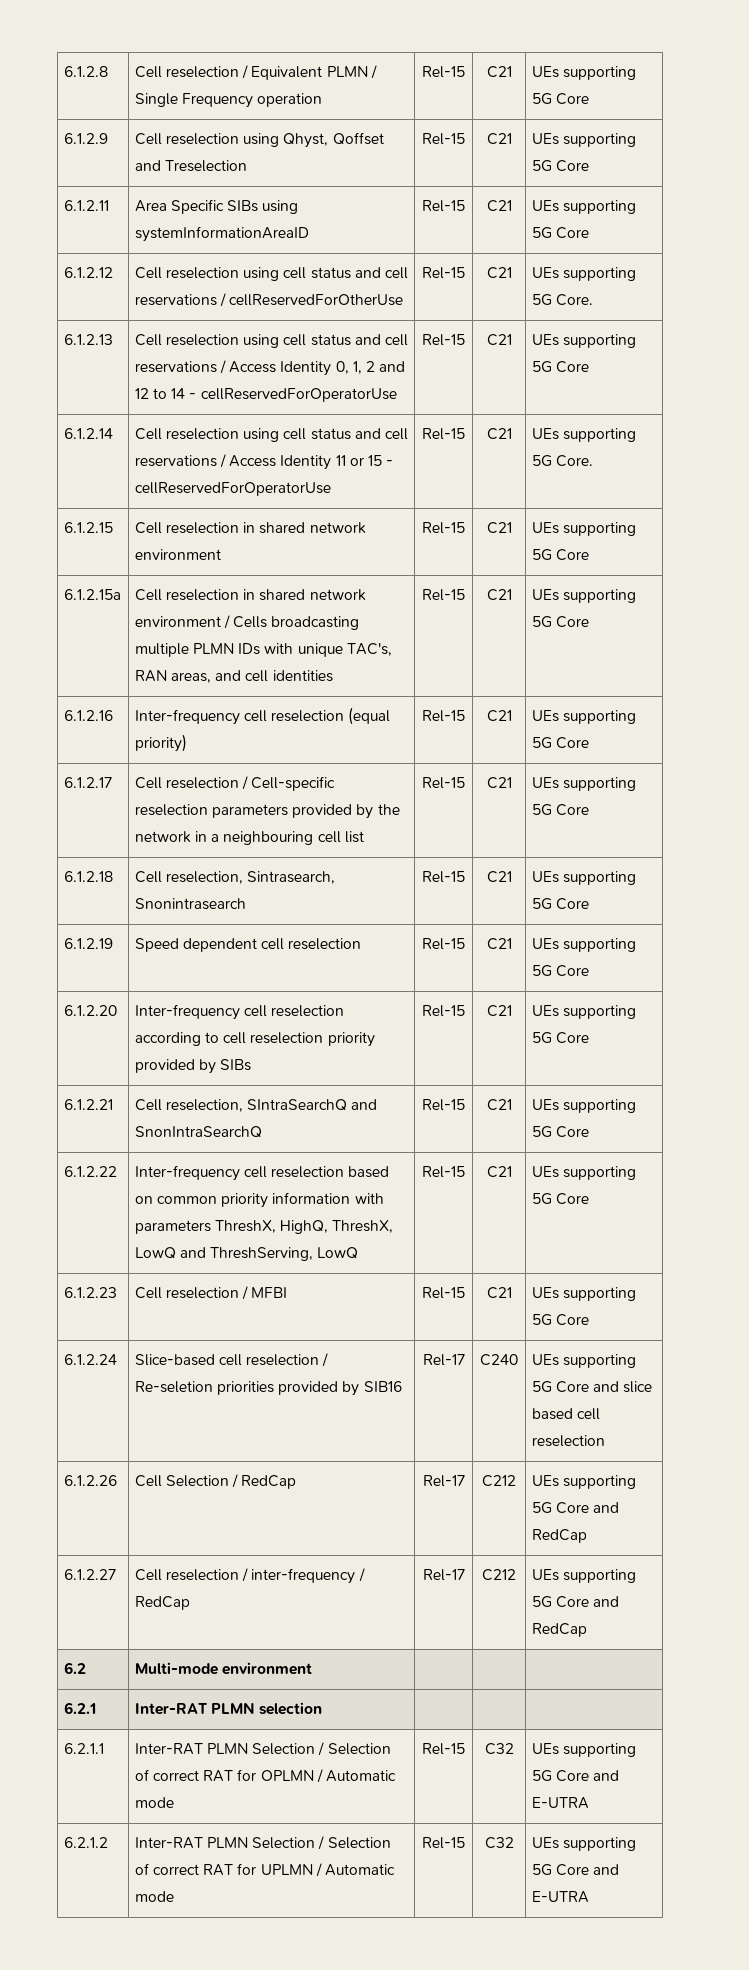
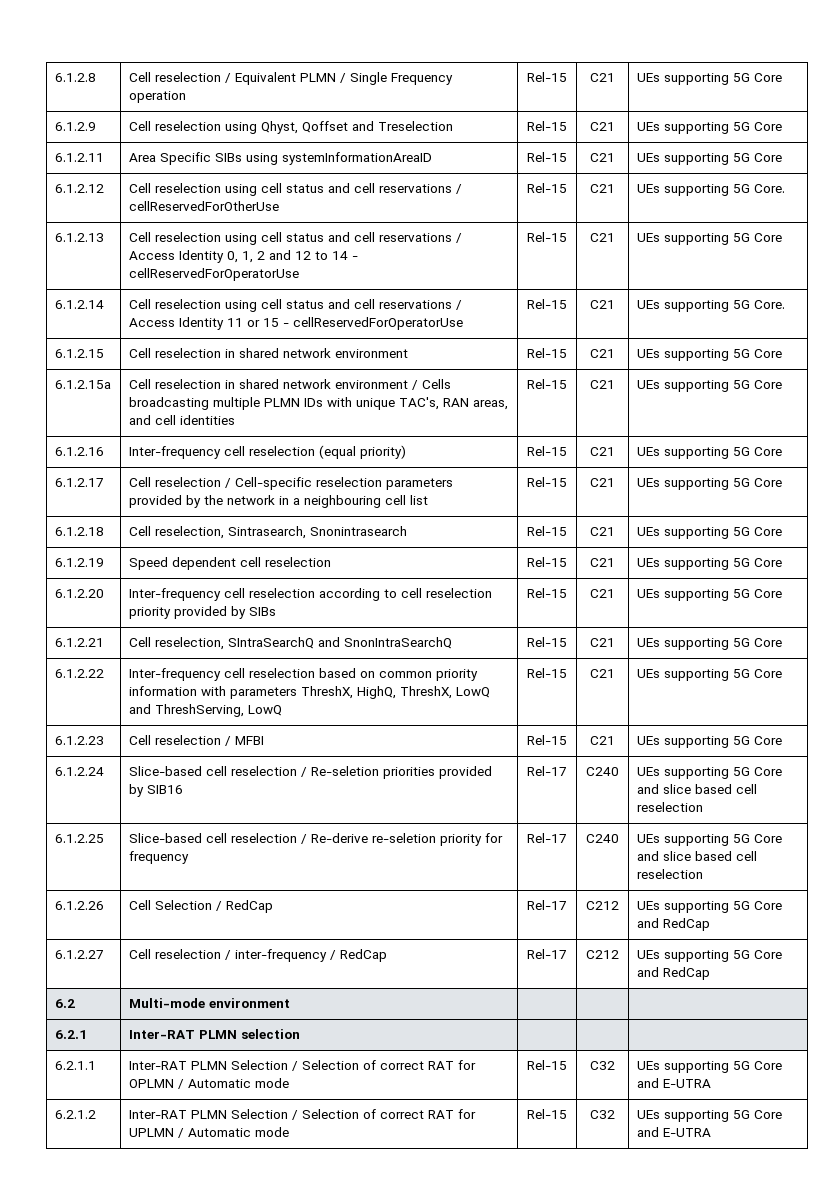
(605, 1441) none -> [54,834,104,843] [128,833,503,846] [128,851,189,864] [527,833,567,843] [586,834,619,843] [636,834,782,846] [636,851,757,861] [636,869,703,879] // 6.1.2.25 | Slice-based cell reselection / Re-derive re-seletion priority for frequency | Rel-17 | C240 | UEs supporting 5G Core and slice based cell reselection

